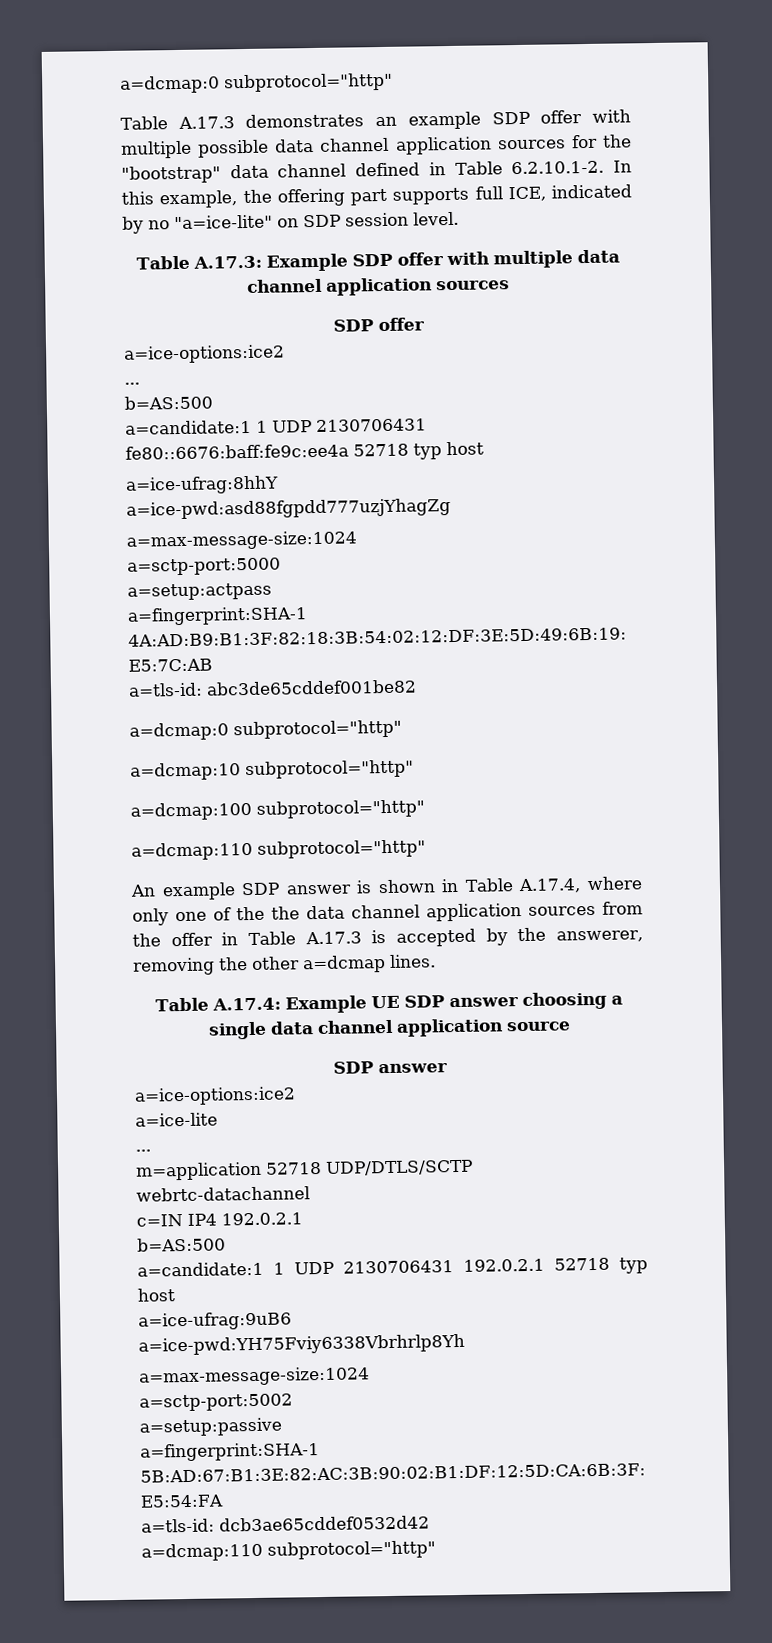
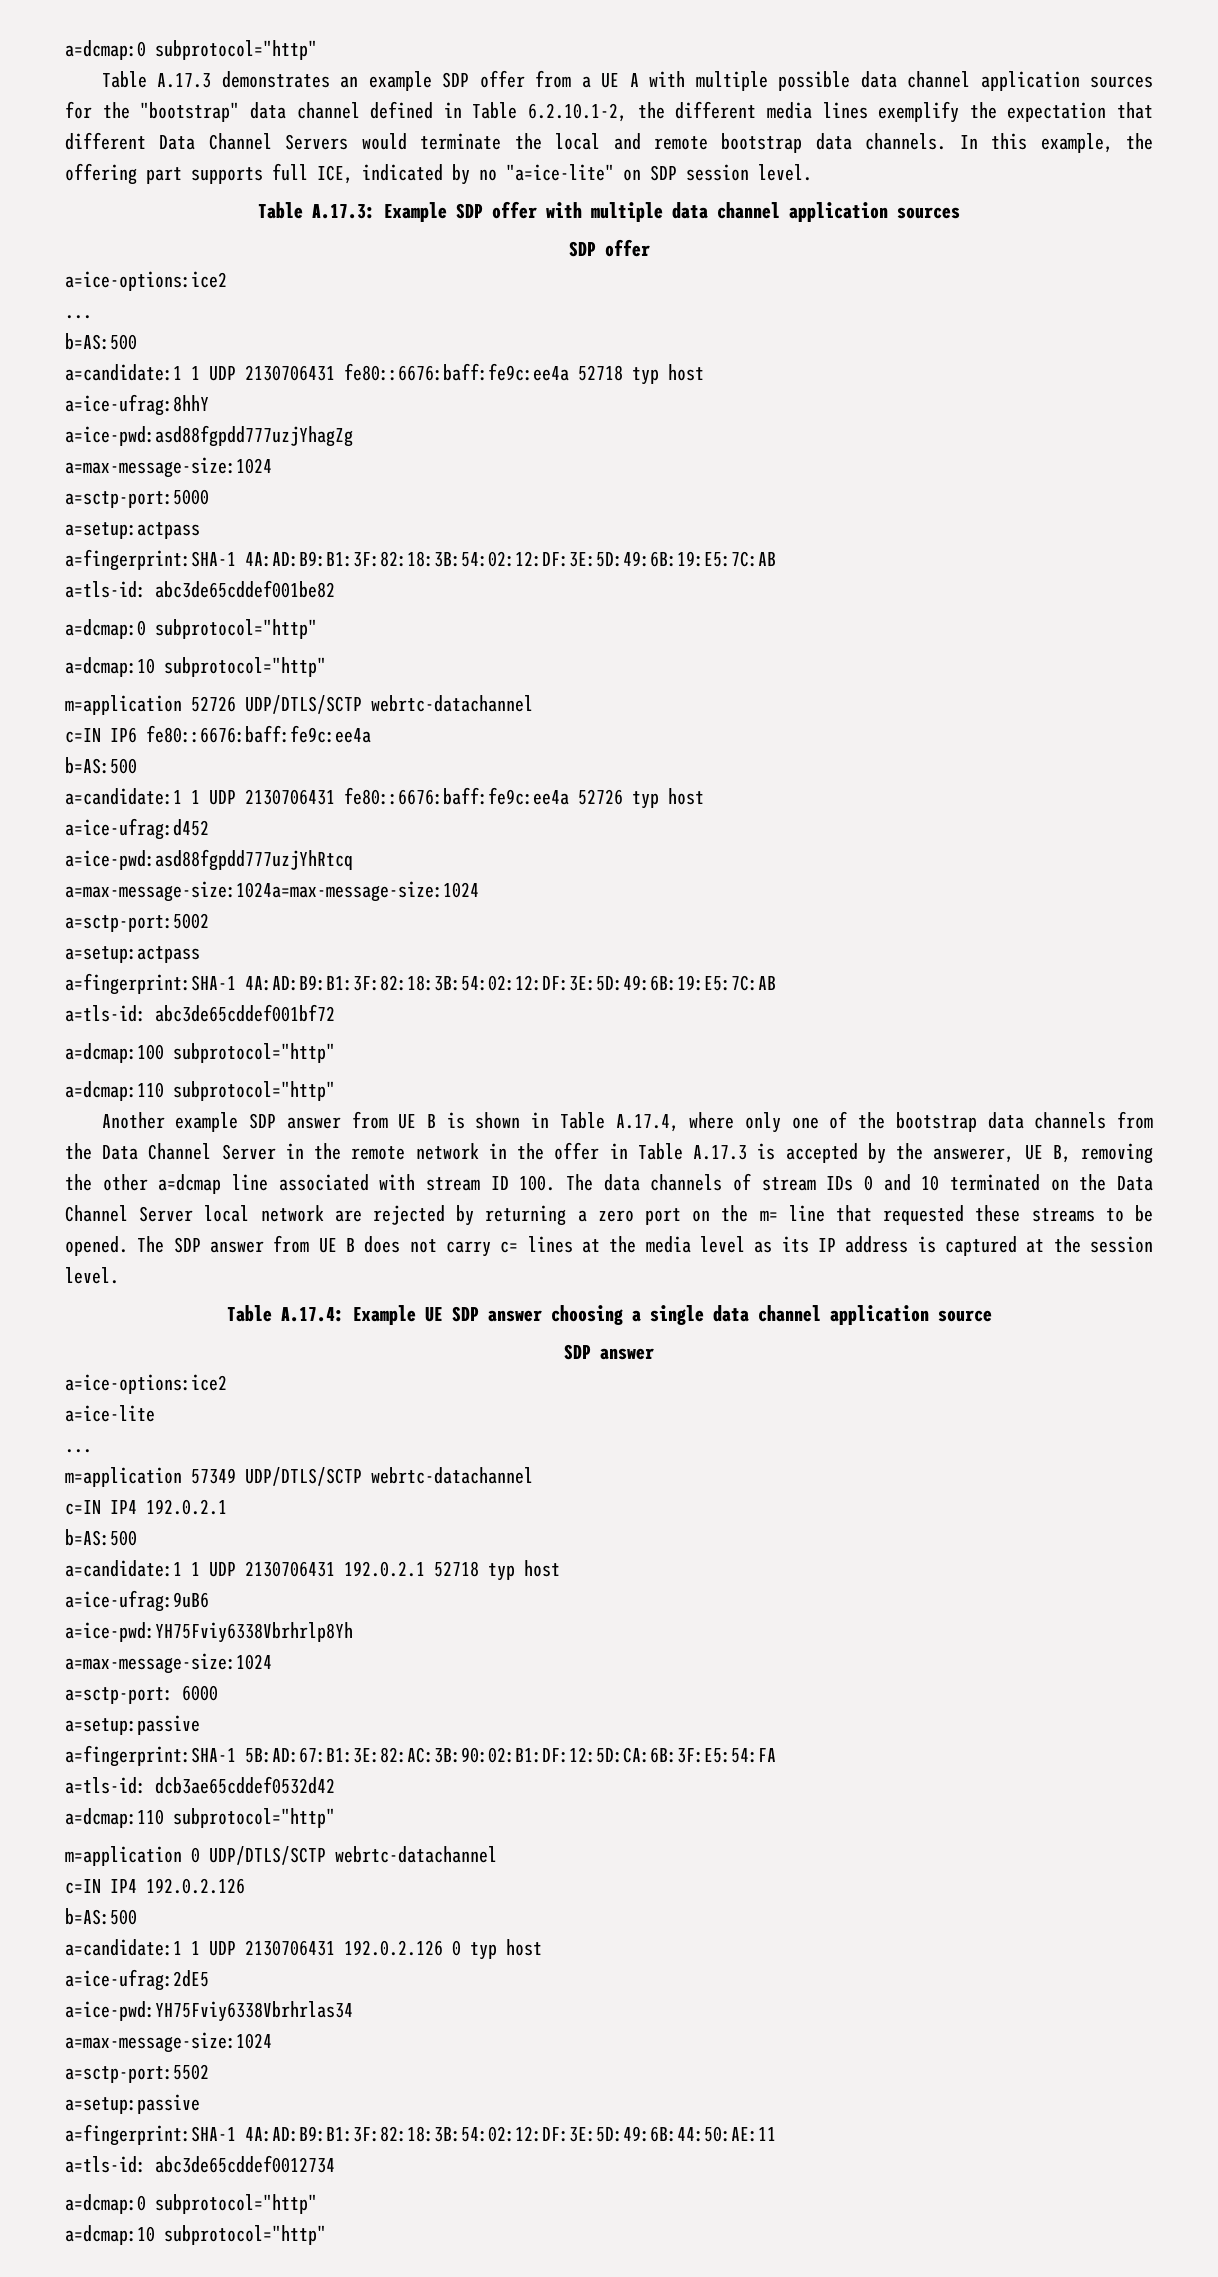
(583, 117) none -> [535,70,639,88] from a UE A
[511,160,605,175] 6.2.10.1-2. -> [528,101,1153,123] [65,132,947,153] 6.2.10.1-2, the different media lines exemplify the expectation that different Data Channel Servers would terminate the local and remote bootstrap data channels.
(414, 769) none -> [65,695,533,715] [65,725,371,743] [65,757,137,774] [65,787,704,809] [65,818,209,840] [65,849,353,871] [65,881,479,902] [65,913,209,932] [65,946,200,963] [65,973,776,995] [65,1004,335,1022] // m=application 52726 UDP/DTLS/SCTP webrtc-datachannel // c=IN IP6 fe80::6676:baff:fe9c:ee4a // b=AS:500 // a=candidate:1 1 UDP 2130706431 fe80::6676:baff:fe9c:ee4a 52726 typ host // a=ice-ufrag:d452 // a=ice-pwd:asd88fgpdd777uzjYhRtcq // a=max-message-size:1024a=max-message-size:1024 // a=sctp-port:5002 // a=setup:actpass // a=fingerprint:SHA-1 4A:AD:B9:B1:3F:82:18:3B:54:02:12:DF:3E:5D:49:6B:19:E5:7C:AB // a=tls-id: abc3de65cddef001bf72
[130,884,156,897] An -> [101,1112,165,1129] Another
(352, 889) none -> [351,1111,437,1129] from UE B
[271,901,643,922] the data channel application sources from -> [895,1111,1153,1132] [65,1143,507,1160] bootstrap data channels from the Data Channel Server in the remote network in
(644, 936) none -> [1024,1145,1071,1163] UE B,
[389,954,436,968] lines. -> [231,1173,1153,1191] [65,1205,1154,1226] [65,1235,1154,1257] [65,1267,119,1284] line associated with stream ID 100. The data channels of stream IDs 0 and 10 terminated on the Data Channel Server local network are rejected by returning a zero port on the m= line that requested these streams to be opened. The SDP answer from UE B does not carry c= lines at the media level as its IP address is captured at the session level.
[265,1161,322,1175] 52718 -> [191,1468,236,1484] 57349
[139,1393,293,1412] a=sctp-port:5002 -> [65,1685,218,1704] a=sctp-port: 6000
(436, 1550) none -> [65,1846,497,1866] [65,1878,245,1894] [65,1908,137,1925] [65,1939,542,1960] [65,1969,209,1991] [65,2001,353,2022] [65,2032,272,2053] [65,2064,209,2083] [65,2094,200,2114] [65,2124,776,2146] [65,2155,335,2173] [65,2194,317,2214] [65,2225,326,2245] // m=application 0 UDP/DTLS/SCTP webrtc-datachannel // c=IN IP4 192.0.2.126 // b=AS:500 // a=candidate:1 1 UDP 2130706431 192.0.2.126 0 typ host // a=ice-ufrag:2dE5 // a=ice-pwd:YH75Fviy6338Vbrhrlas34 // a=max-message-size:1024 // a=sctp-port:5502 // a=setup:passive // a=fingerprint:SHA-1 4A:AD:B9:B1:3F:82:18:3B:54:02:12:DF:3E:5D:49:6B:44:50:AE:11 // a=tls-id: abc3de65cddef0012734 // a=dcmap:0 subprotocol="http" // a=dcmap:10 subprotocol="http"

